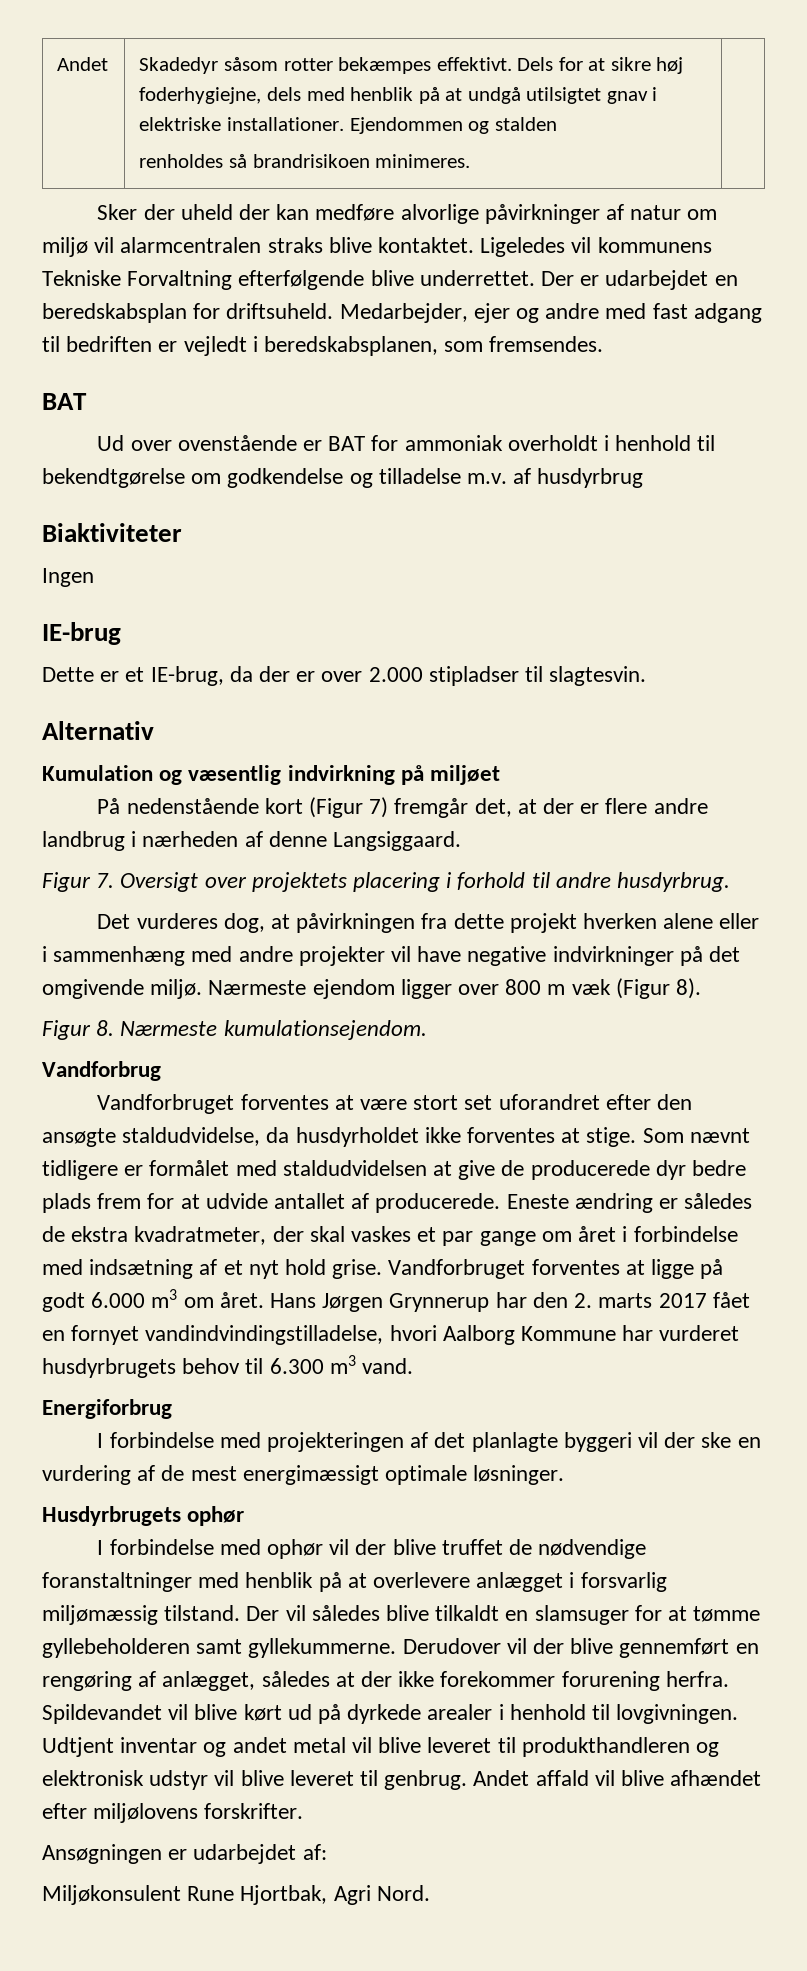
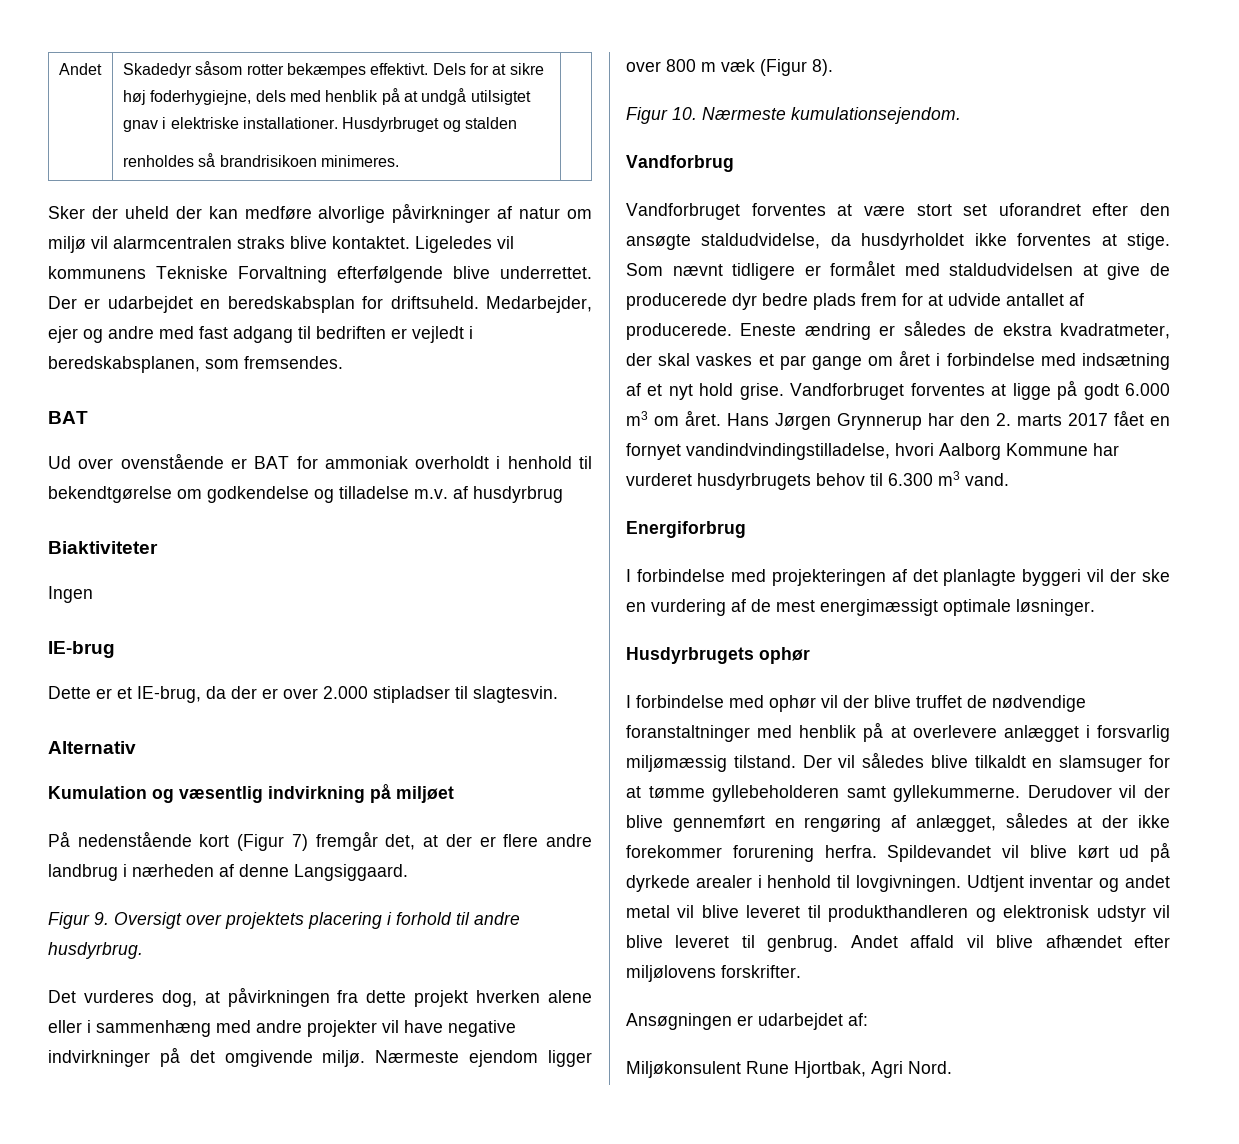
[349,117,463,134] Ejendommen -> [342,117,440,132] Husdyrbruget
[96,873,115,888] 7. -> [94,912,109,925] 9.
[96,1020,115,1036] 8. -> [672,107,697,120] 10.

